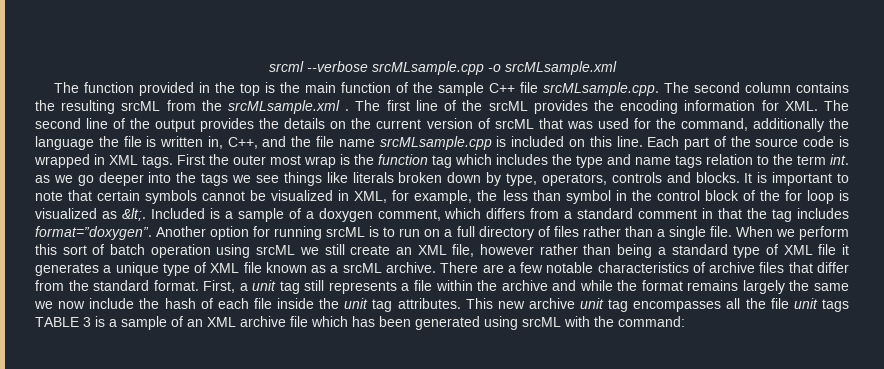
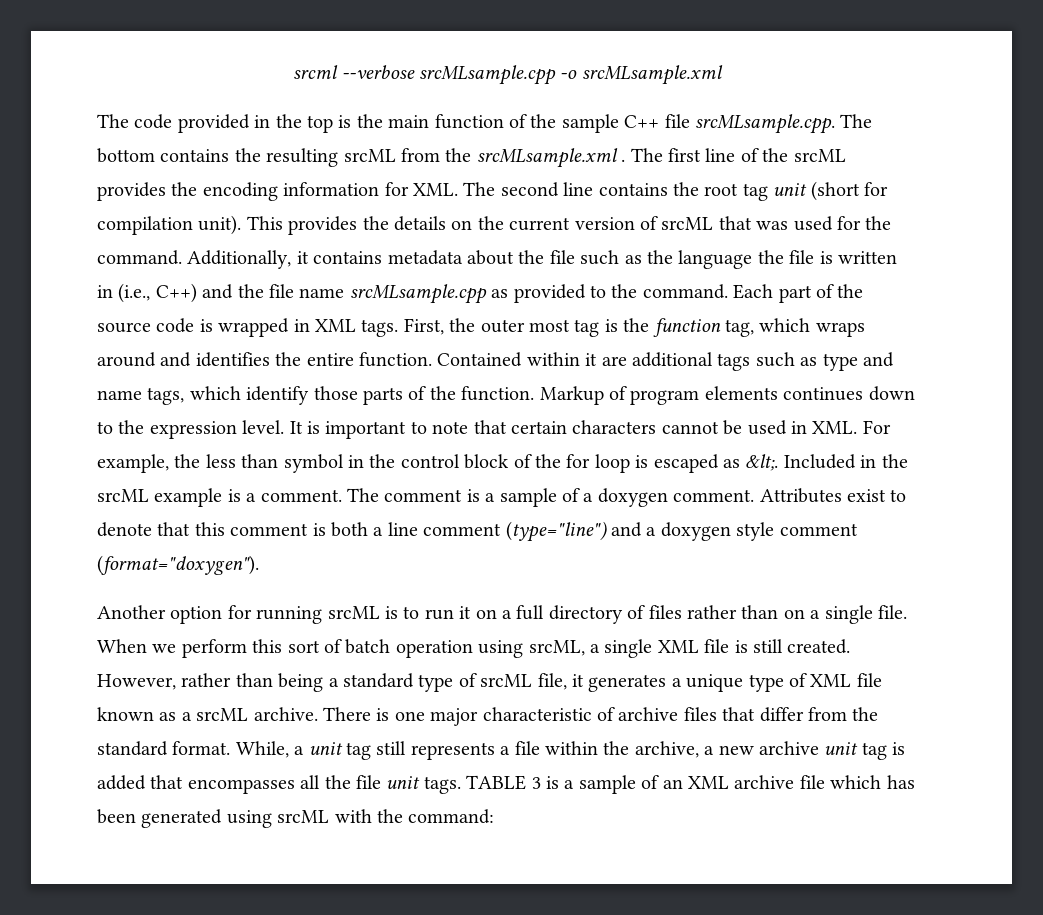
[84,82,135,93] function -> [134,114,173,129] code
[694,82,792,93] second column -> [97,148,155,163] bottom
[113,118,196,132] of the output -> [598,181,888,201] [97,215,283,235] contains the root tag unit (short for compilation unit). This
[680,118,824,132] command, additionally -> [97,250,642,269] command. Additionally, it contains metadata about the file such as
[207,136,258,149] in, C++, -> [97,283,197,303] in (i.e., C++)
[496,136,643,147] is included on this line. -> [491,284,728,303] as provided to the command.
[177,154,205,165] First -> [403,318,444,335] First,
[304,156,336,168] wrap -> [574,319,600,337] tag
[432,154,849,168] [35,172,740,186] tag which includes the type and name tags relation to the term int. as we go deeper into the tags we see things like literals broken down by type, operators, controls and blocks. -> [724,318,865,337] [97,352,894,371] [97,386,915,405] [97,420,285,439] tag, which wraps around and identifies the entire function. Contained within it are additional tags such as type and name tags, which identify those parts of the function. Markup of program elements continues down to the expression level.
[145,190,198,204] symbols -> [572,420,657,434] characters
[271,190,410,203] visualized in XML, for -> [747,420,891,435] used in XML. For
[35,208,97,219] visualized -> [653,454,719,473] escaped
(205, 213) none -> [860,454,908,468] [97,488,463,507] in the srcML example is a comment. The comment
[377,208,850,222] [35,226,152,240] comment, which differs from a standard comment in that the tag includes format=”doxygen”. -> [673,488,907,503] [97,521,858,542] [97,555,259,575] comment. Attributes exist to denote that this comment is both a line comment (type="line") and a doxygen style comment (format="doxygen"). //
(421, 232) none -> [459,606,472,619] it
(653, 231) none -> [783,609,805,619] on
[256,244,535,257] srcML we still create an XML file, however -> [528,639,851,658] [97,674,176,690] srcML, a single XML file is still created. However,
[783,244,837,255] XML file -> [480,673,567,690] srcML file,
[482,262,689,273] are a few notable characteristics -> [376,707,592,726] is one major characteristic
[203,280,236,293] First, -> [235,741,289,758] While,
[501,280,849,294] [34,298,493,312] archive and while the format remains largely the same we now include the hash of each file inside the unit tag attributes. This -> [634,741,715,758] archive, a
(629, 305) none -> [892,742,906,755] [97,775,184,790] is added that
[822,299,850,312] tags -> [423,776,461,794] tags.

